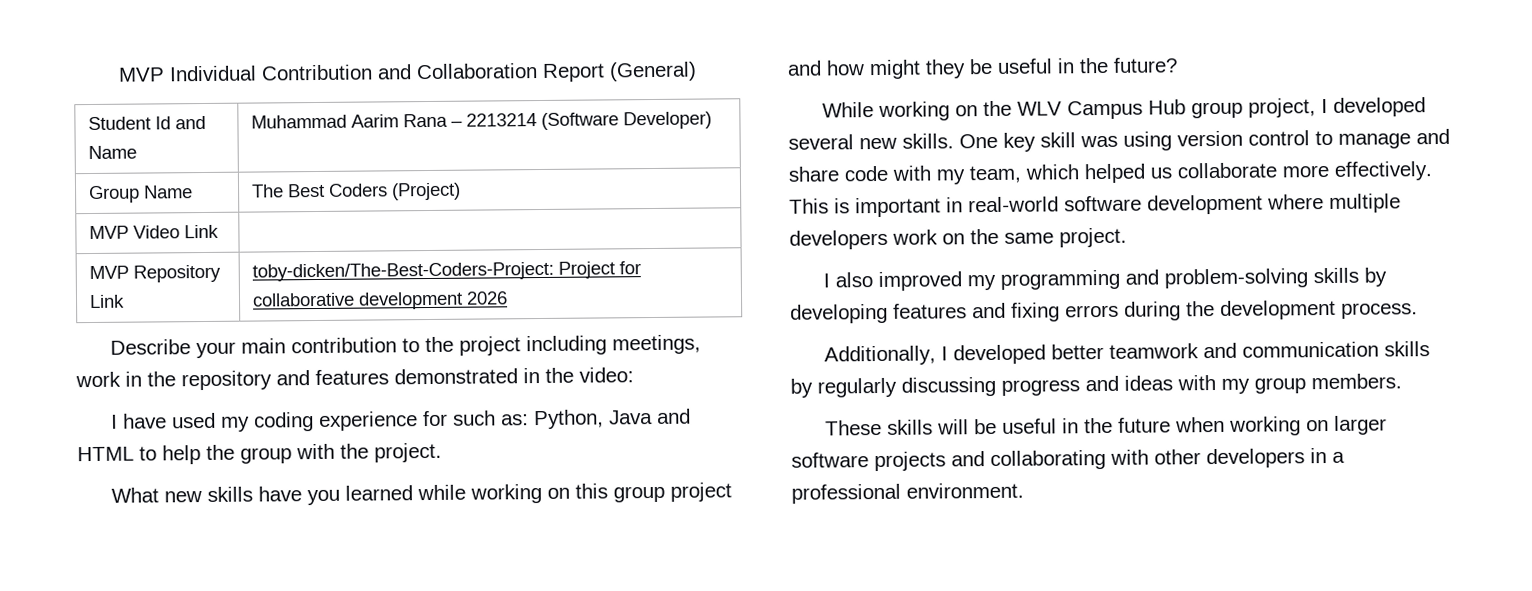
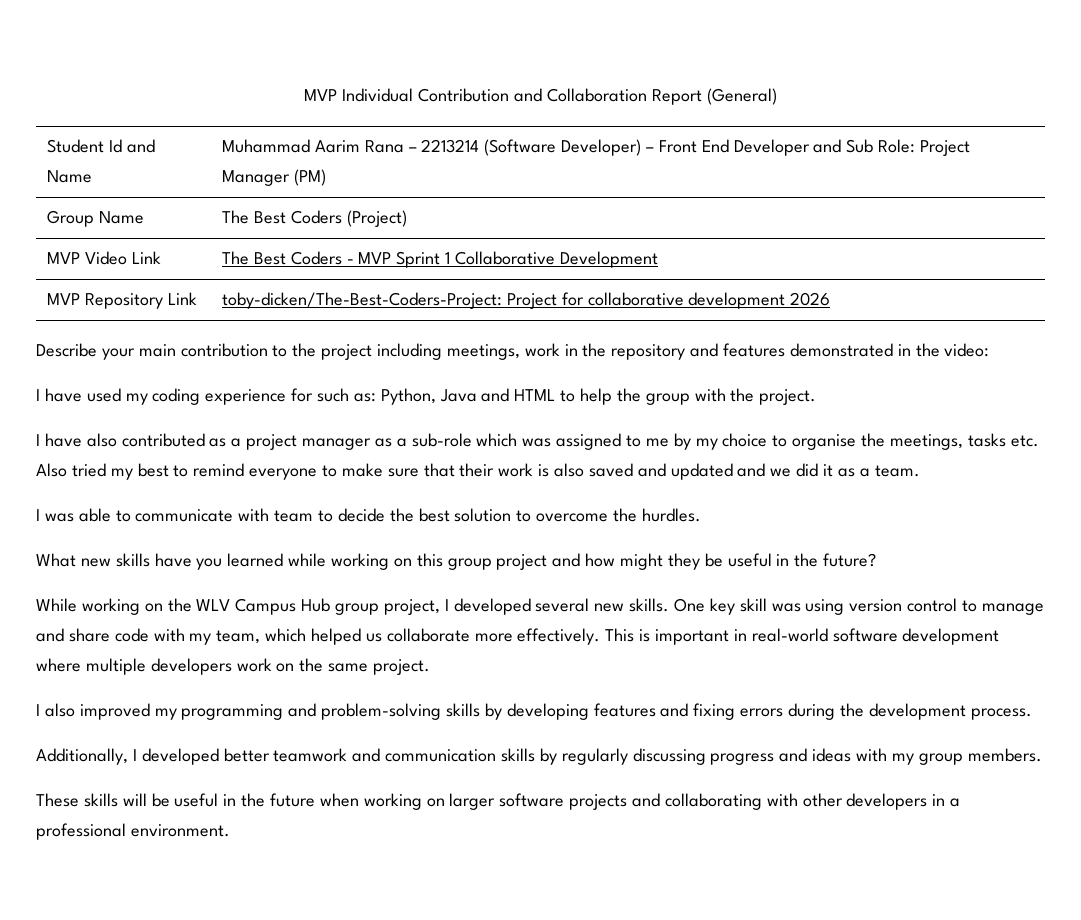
(713, 120) none -> [645,139,971,156] [221,169,326,186] – Front End Developer and Sub Role: Project Manager (PM)
(220, 231) none -> [221,251,658,268] The Best Coders - MVP Sprint 1 Collaborative Development
(442, 452) none -> [36,433,1039,450] [36,463,920,480] [36,508,701,522] // I have also contributed as a project manager as a sub-role which was assigned to me by my choice to organise the meetings, tasks etc. Also tried my best to remind everyone to make sure that their work is also saved and updated and we did it as a team. // I was able to communicate with team to decide the best solution to overcome the hurdles.

